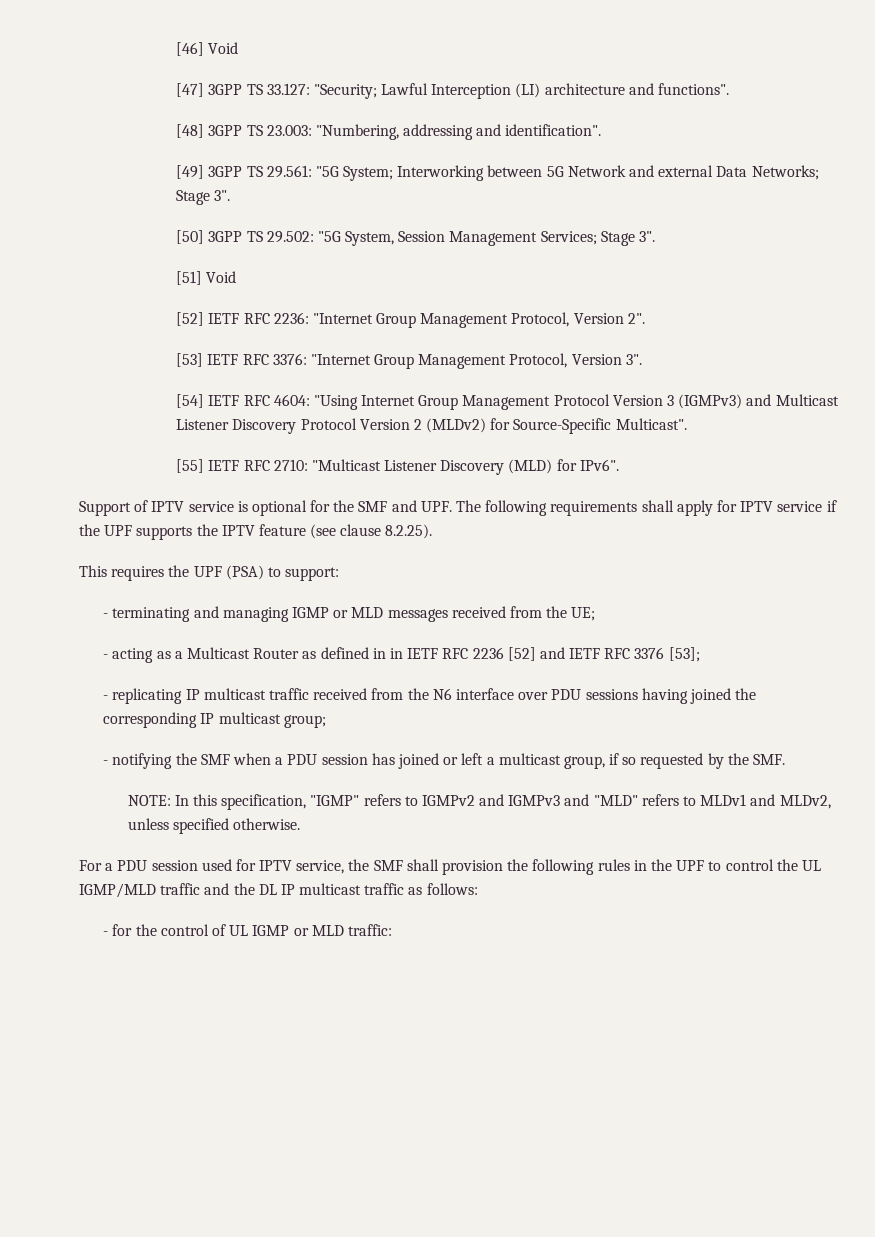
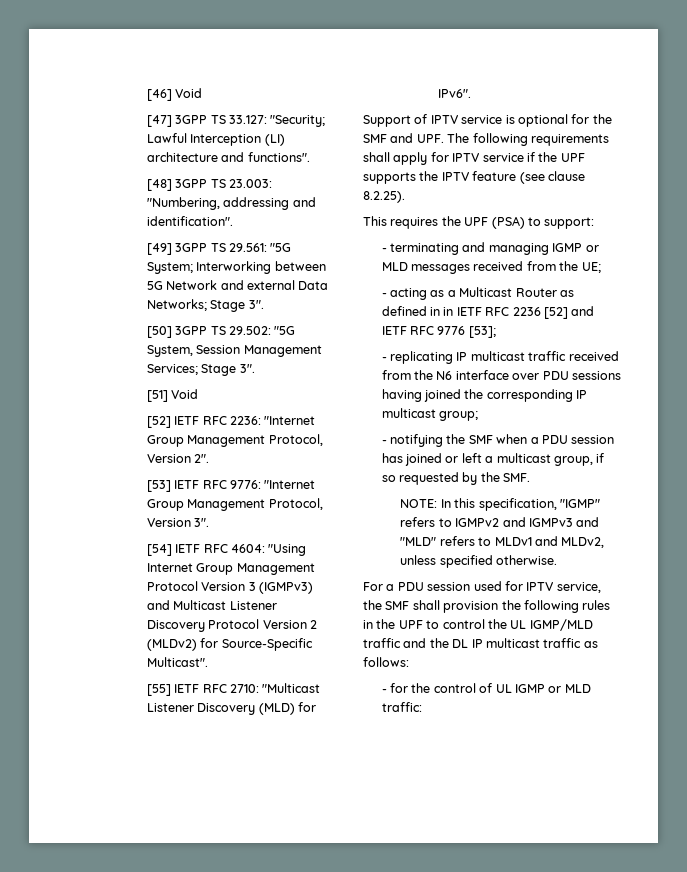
[272,353,307,365] 3376: -> [229,480,261,489] 9776:
[634,647,665,659] 3376 -> [437,326,466,335] 9776

